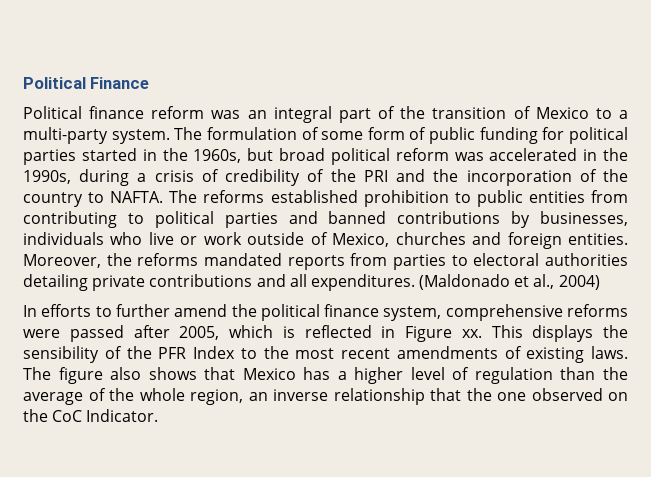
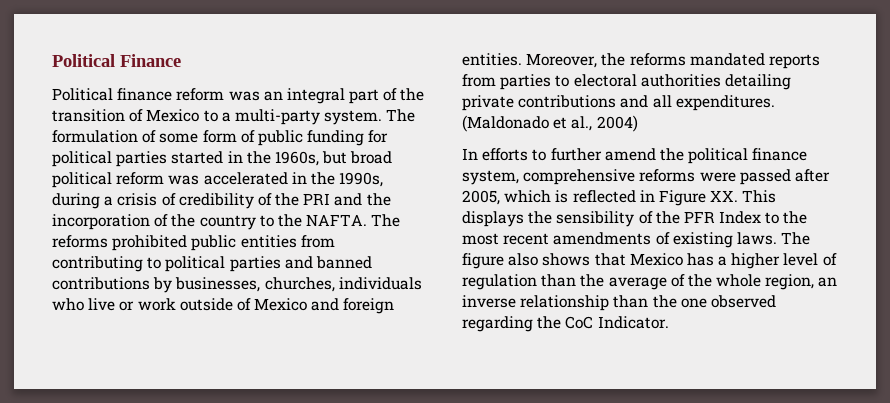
(105, 197) none -> [277,214,302,227] the
[270,190,471,207] established prohibition to -> [112,235,188,251] prohibited
(628, 218) none -> [264,277,335,292] churches,
[332,232,466,247] Mexico, churches -> [254,298,308,311] Mexico
[461,329,482,338] xx. -> [710,190,739,202] XX.
[430,388,461,401] that -> [613,295,649,308] than
[608,392,628,401] on -> [462,316,533,332] regarding

